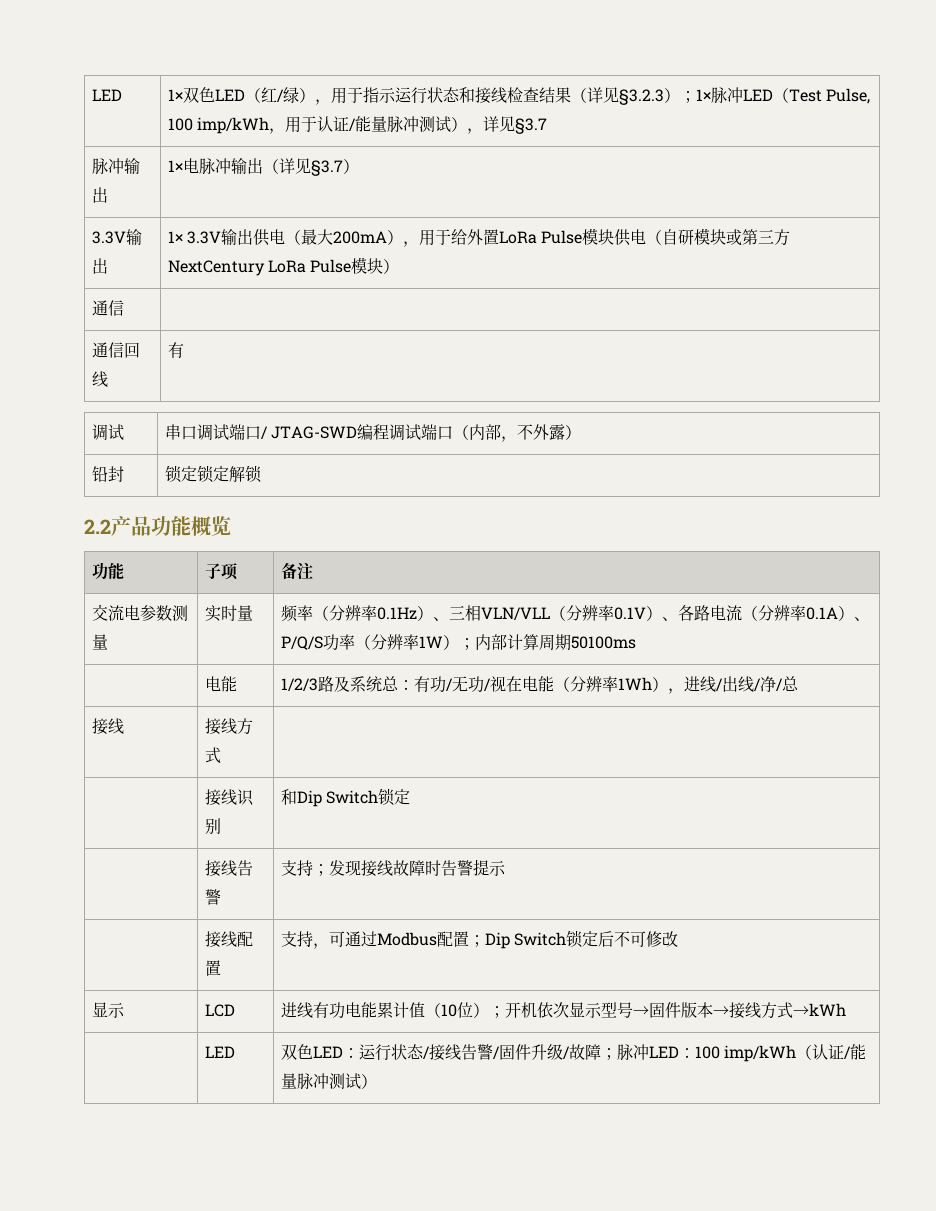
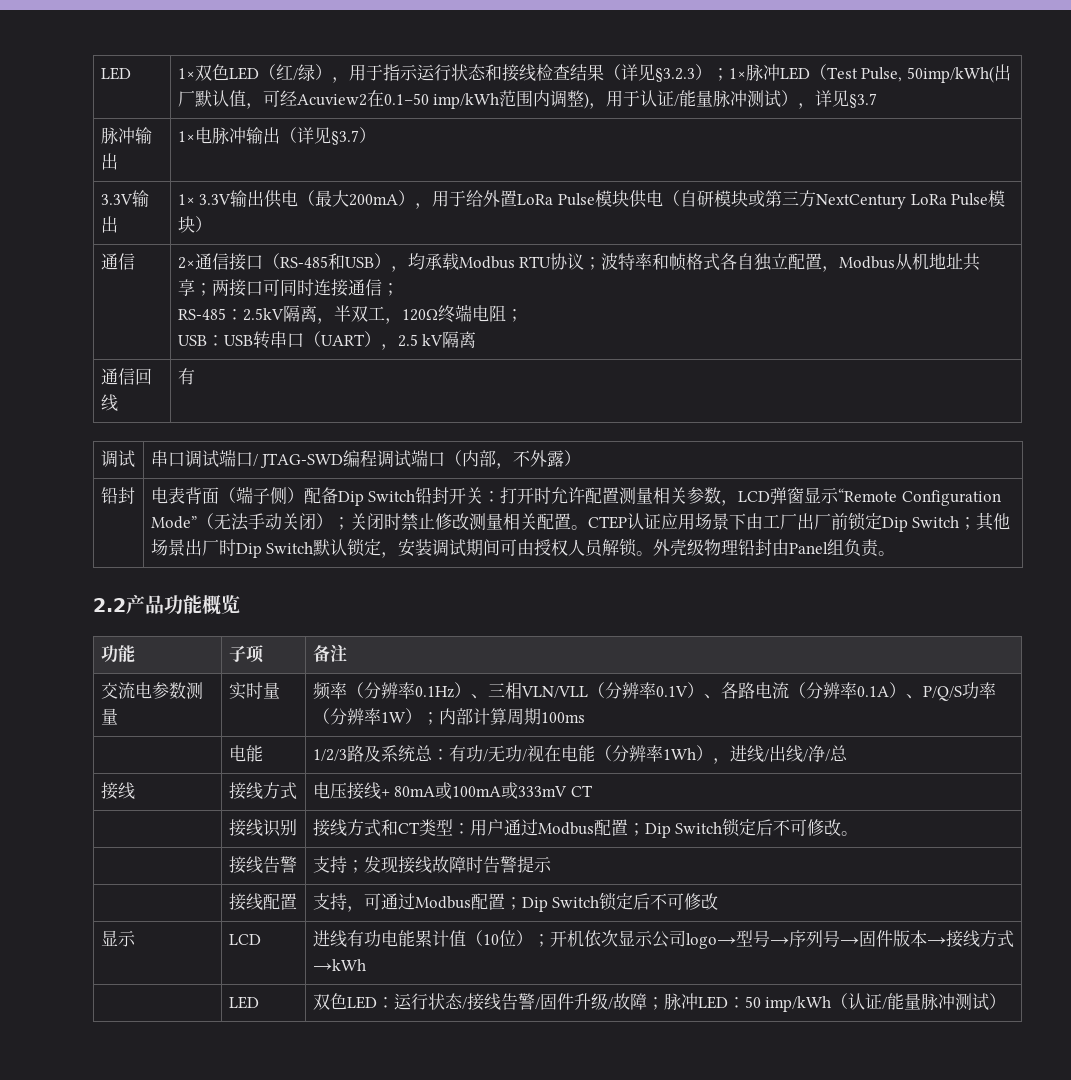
[167,117,269,134] 100 imp/kWh -> [906,64,1011,83] [177,90,590,109] 50imp/kWh(出厂默认值，可经Acuview2在0.1–50 imp/kWh范围内调整)
(124, 308) none -> [177,253,981,272] [177,279,399,297] [177,304,523,324] [177,331,477,350] 2×通信接口（RS-485和USB），均承载Modbus RTU协议；波特率和帧格式各自独立配置，Modbus从机地址共享；两接口可同时连接通信； // RS-485：2.5kV隔离，半双工，120Ω终端电阻； // USB：USB转串口（UART），2.5 kV隔离
[164,465,262,483] 锁定锁定解锁 -> [150,486,1001,506] [150,512,1011,532] [150,538,896,558] 电表背面（端子侧）配备Dip Switch铅封开关：打开时允许配置测量相关参数，LCD弹窗显示“Remote Configuration Mode”（无法手动关闭）；关闭时禁止修改测量相关配置。CTEP认证应用场景下由工厂出厂前锁定Dip Switch；其他场景出厂时Dip Switch默认锁定，安装调试期间可由授权人员解锁。外壳级物理铅封由Panel组负责。
[570,636,636,649] 50100ms -> [540,712,585,723] 100ms
[204,789,254,806] [204,818,221,834] [280,788,410,807] // | 接线识别 | 和Dip Switch锁定 -> [312,782,593,800] [228,819,297,837] [312,818,859,838] 电压接线+ 80mA或100mA或333mV CT // | 接线识别 | 接线方式和CT类型：用户通过Modbus配置；Dip Switch锁定后不可修改。
[600,1002,617,1018] 型 -> [651,930,823,949] 公司logo→型号→序列
[694,1046,720,1059] 100 -> [744,996,761,1008] 50

